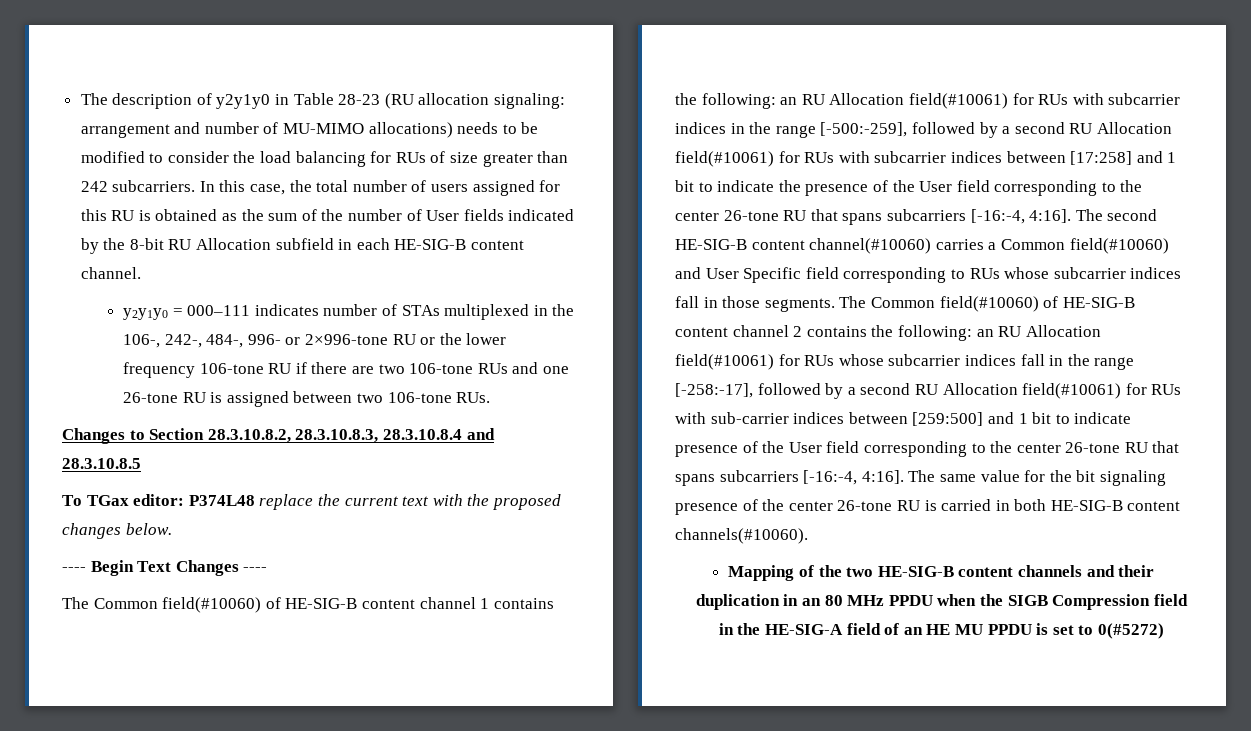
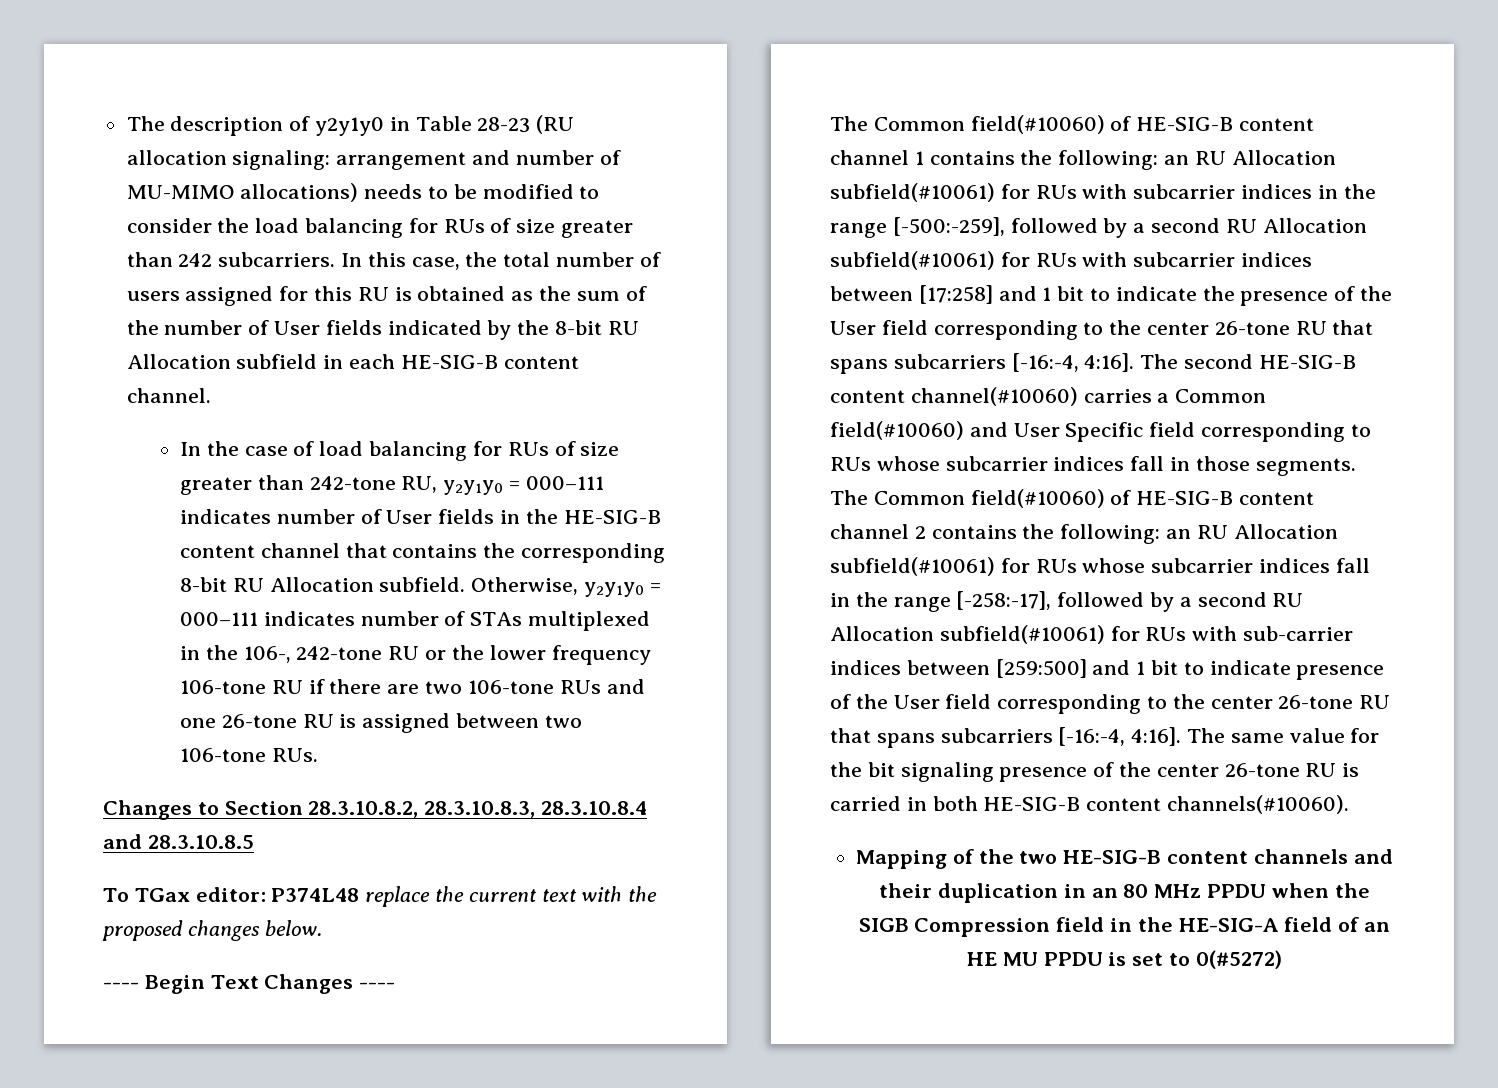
(141, 273) none -> [180,441,620,461] [180,475,604,495] [180,509,661,524] [180,543,666,563] [180,577,579,595] In the case of load balancing for RUs of size greater than 242-tone RU, y2y1y0 = 000–111 indicates number of User fields in the HE-SIG-B content channel that contains the corresponding 8-bit RU Allocation subfield. Otherwise,
[164,334,389,348] 242-, 484-, 996- or 2×996-tone -> [296,646,383,660] 242-tone
[908,93,1008,109] field(#10061) -> [830,183,995,202] subfield(#10061)
[675,151,774,167] field(#10061) -> [830,251,995,270] subfield(#10061)
[675,354,774,370] field(#10061) -> [830,557,995,576] subfield(#10061)
[1022,383,1122,399] field(#10061) -> [939,625,1105,644] subfield(#10061)

